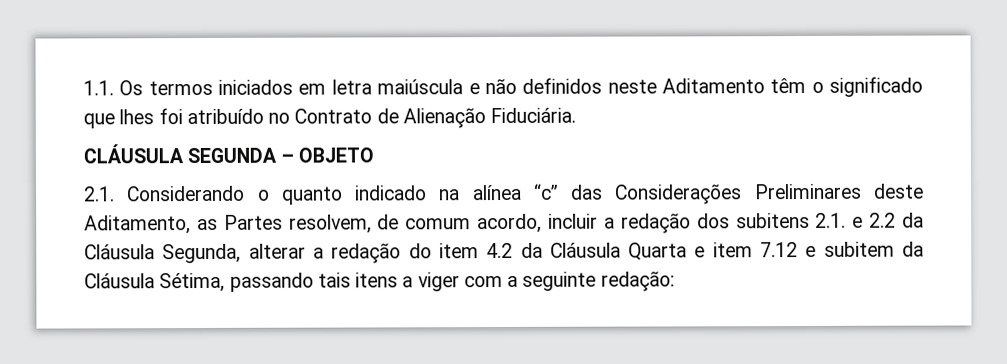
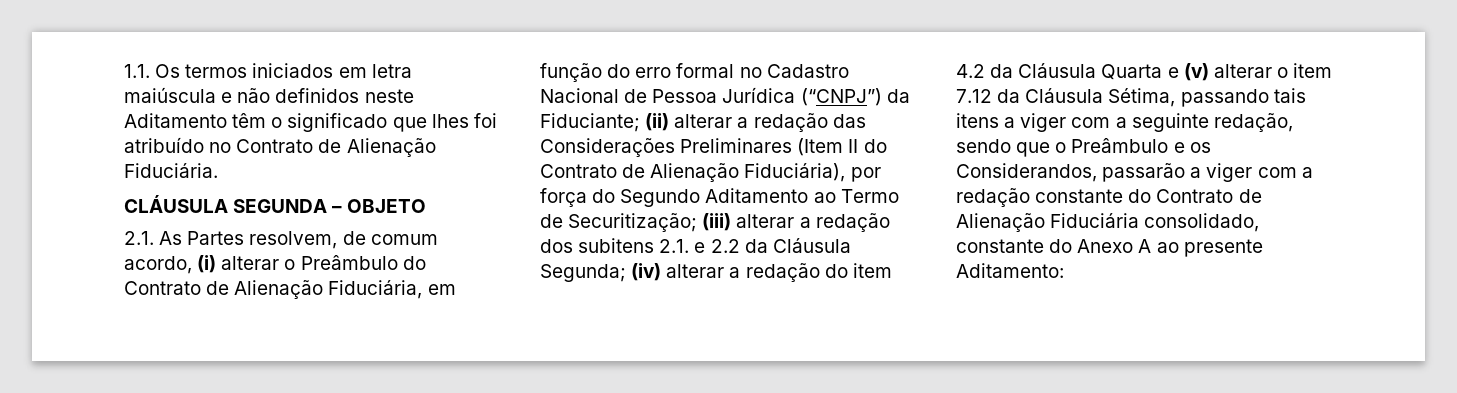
[127,183,924,205] [84,215,218,235] Considerando o quanto indicado na alínea “c” das Considerações Preliminares deste Aditamento, as -> [159,231,183,245] As
[548,213,599,229] incluir -> [197,255,426,273] [124,280,456,299] [540,63,849,82] [540,87,910,106] [540,113,866,132] [540,138,887,157] [540,163,881,182] [540,188,899,207] [540,213,795,232] (i) alterar o Preâmbulo do Contrato de Alienação Fiduciária, em função do erro formal no Cadastro Nacional de Pessoa Jurídica (“CNPJ”) da Fiduciante; (ii) alterar a redação das Considerações Preliminares (Item II do Contrato de Alienação Fiduciária), por força do Segundo Aditamento ao Termo de Securitização; (iii) alterar
[162,243,242,264] Segunda, -> [540,263,662,282] Segunda; (iv)
[712,241,895,258] item 7.12 e subitem -> [1183,63,1333,81] [956,89,992,103] (v) alterar o item 7.12
[600,271,675,292] redação: -> [1213,113,1293,132] [956,138,1211,157] [956,163,1313,182] [956,188,1262,207] [956,213,1260,232] [956,239,1263,257] [956,263,1064,278] redação, sendo que o Preâmbulo e os Considerandos, passarão a viger com a redação constante do Contrato de Alienação Fiduciária consolidado, constante do Anexo A ao presente Aditamento:

